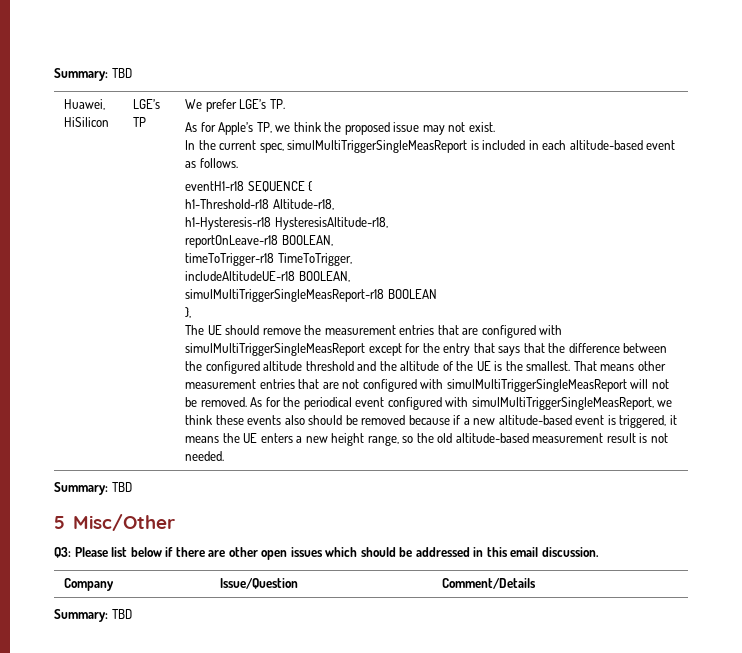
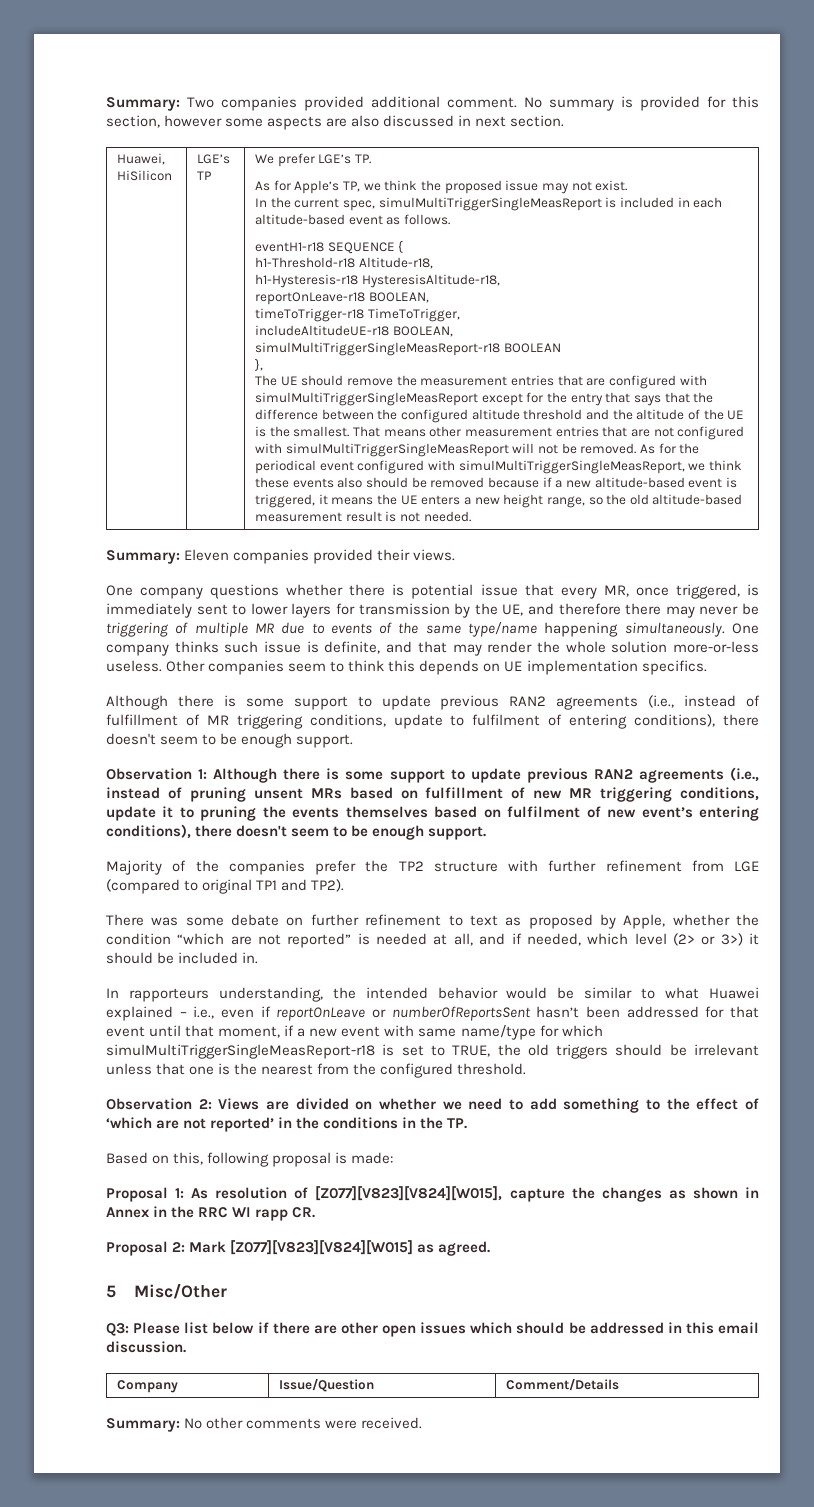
[54,68,132,81] Summary: TBD -> [106,96,759,111] [106,115,565,130] Summary: Two companies provided additional comment. No summary is provided for this section, however some aspects are also discussed in next section.
[111,482,132,492] TBD -> [184,549,456,564] [106,584,760,599] [106,603,760,618] [106,622,760,637] [106,641,759,656] [106,660,707,675] [106,695,760,710] [106,714,759,729] [106,733,354,748] [106,767,759,783] [106,787,759,802] [106,806,759,821] [106,824,487,840] [106,860,759,875] [106,879,345,894] [106,914,760,929] [106,933,760,948] [106,952,259,964] [106,987,759,1002] [106,1006,759,1021] [106,1025,603,1040] [106,1044,759,1059] [106,1063,527,1078] [106,1098,759,1113] [106,1117,468,1132] [106,1152,394,1167] [106,1186,760,1202] [106,1206,316,1221] [106,1240,491,1256] Eleven companies provided their views. // One company questions whether there is potential issue that every MR, once triggered, is immediately sent to lower layers for transmission by the UE, and therefore there may never be triggering of multiple MR due to events of the same type/name happening simultaneously. One company thinks such issue is definite, and that may render the whole solution more-or-less useless. Other companies seem to think this depends on UE implementation specifics. // Although there is some support to update previous RAN2 agreements (i.e., instead of fulfillment of MR triggering conditions, update to fulfilment of entering conditions), there doesn't seem to be enough support. // Observation 1: Although there is some support to update previous RAN2 agreements (i.e., instead of pruning unsent MRs based on fulfillment of new MR triggering conditions, update it to pruning the events themselves based on fulfilment of new event’s entering conditions), there doesn't seem to be enough support. // Majority of the companies prefer the TP2 structure with further refinement from LGE (compared to original TP1 and TP2). // There was some debate on further refinement to text as proposed by Apple, whether the condition “which are not reported” is needed at all, and if needed, which level (2> or 3>) it should be included in. // In rapporteurs understanding, the intended behavior would be similar to what Huawei explained – i.e., even if reportOnLeave or numberOfReportsSent hasn’t been addressed for that event until that moment, if a new event with same name/type for which simulMultiTriggerSingleMeasReport-r18 is set to TRUE, the old triggers should be irrelevant unless that one is the nearest from the configured threshold. // Observation 2: Views are divided on whether we need to add something to the effect of ‘which are not reported’ in the conditions in the TP. // Based on this, following proposal is made: // Proposal 1: As resolution of [Z077][V823][V824][W015], capture the changes as shown in Annex in the RRC WI rapp CR. // Proposal 2: Mark [Z077][V823][V824][W015] as agreed.
[111,609,132,619] TBD -> [184,1417,423,1429] No other comments were received.

